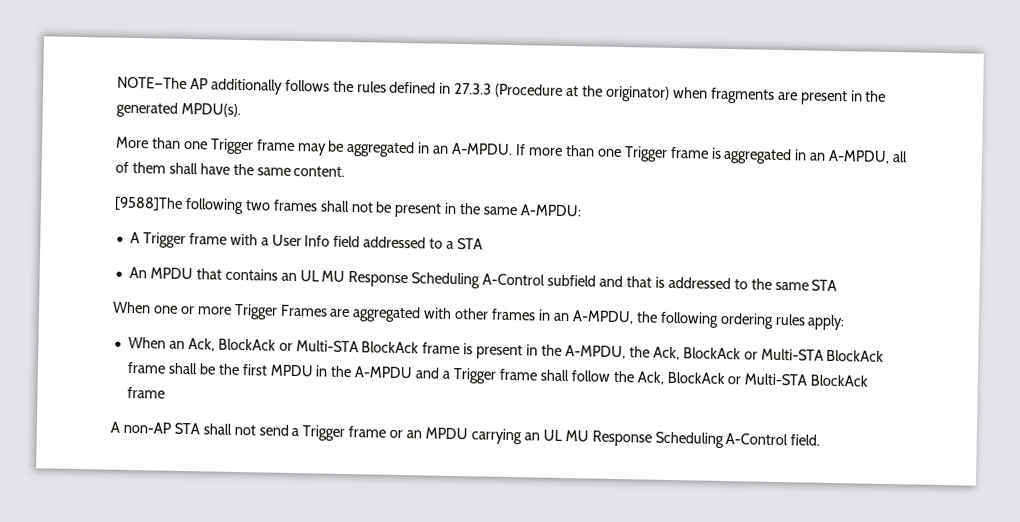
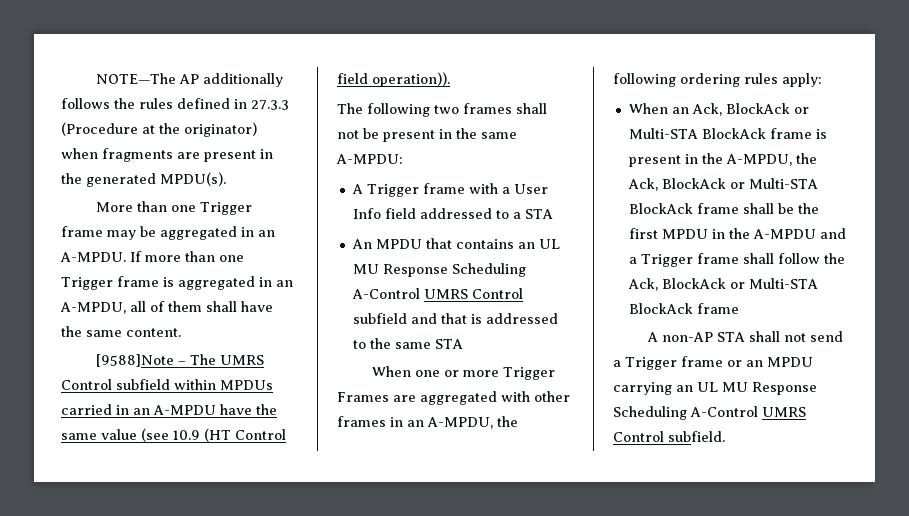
[114,196,183,211] [9588]The -> [95,354,264,367] [61,379,273,390] [61,404,277,415] [61,428,286,442] [337,72,450,87] [337,103,363,114] [9588]Note – The UMRS Control subfield within MPDUs carried in an A-MPDU have the same value (see 10.9 (HT Control field operation)). // The
(546, 279) none -> [423,288,523,299] UMRS Control
[790,434,821,446] field. -> [762,407,806,417] [613,431,725,442] UMRS Control subfield.

